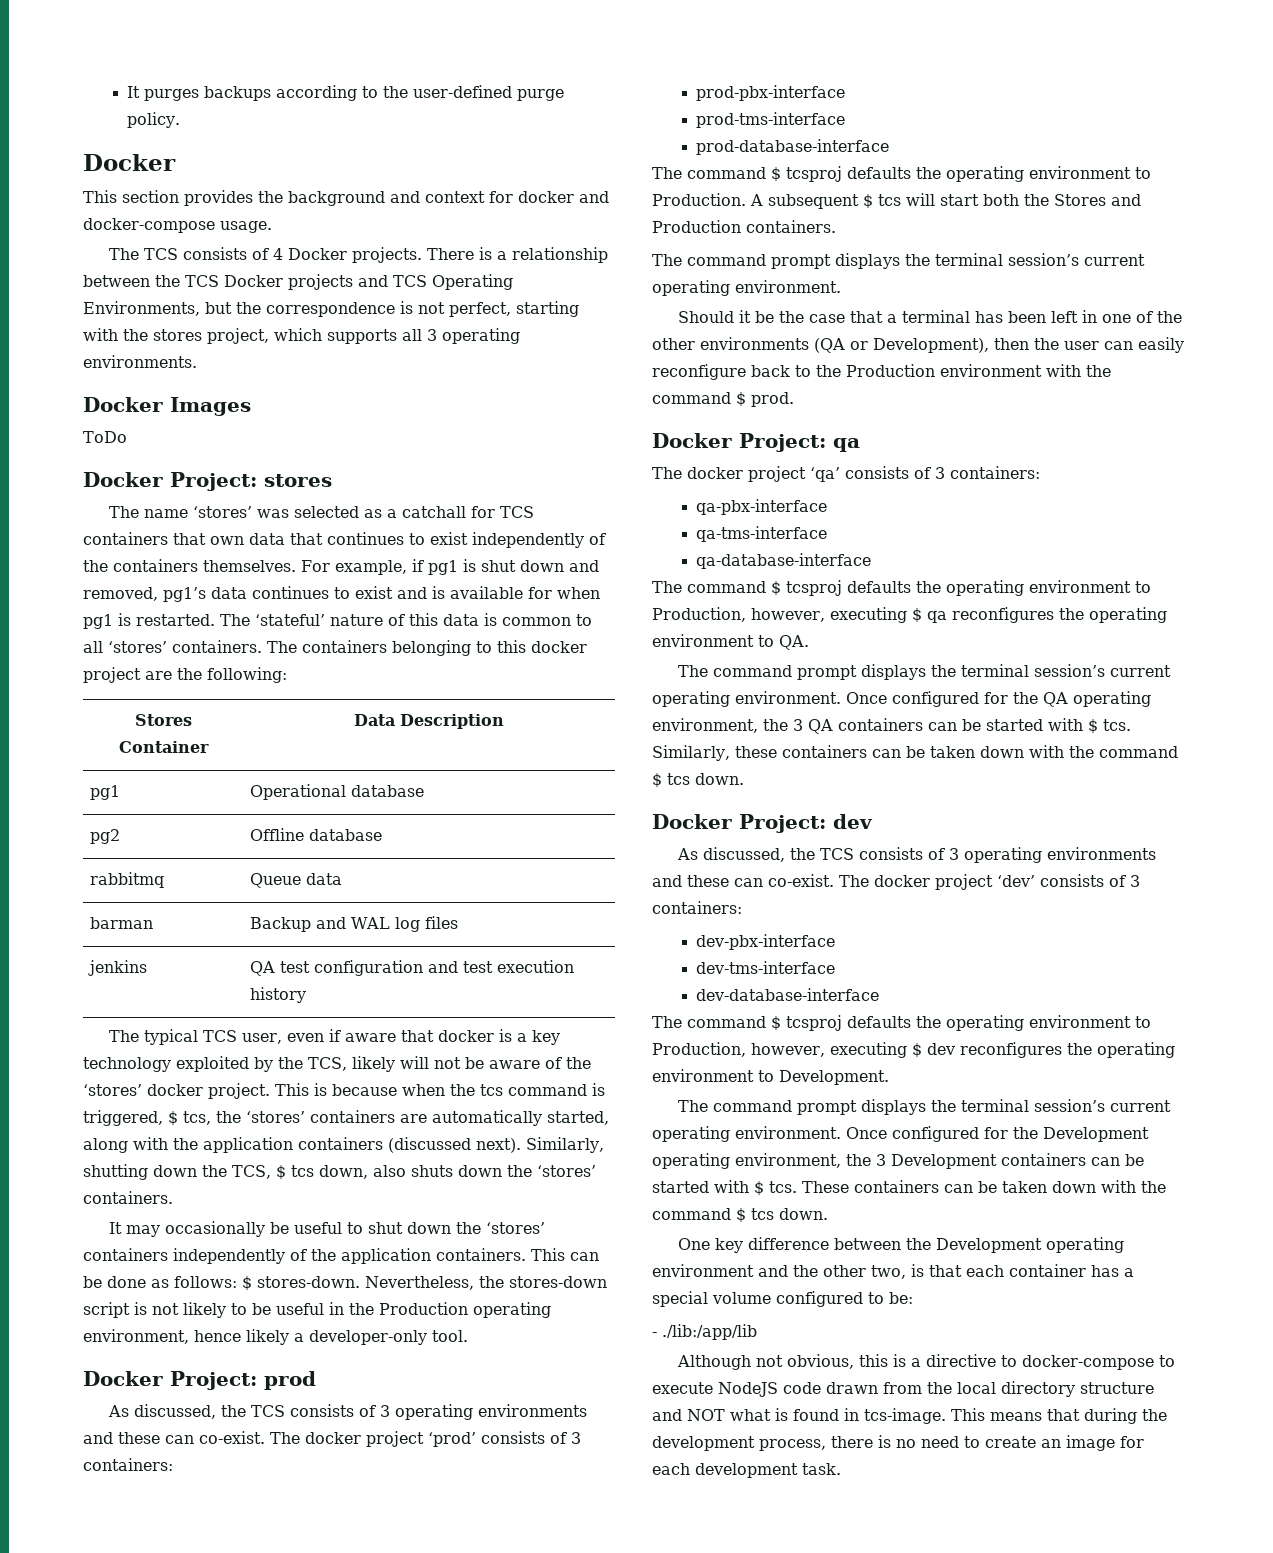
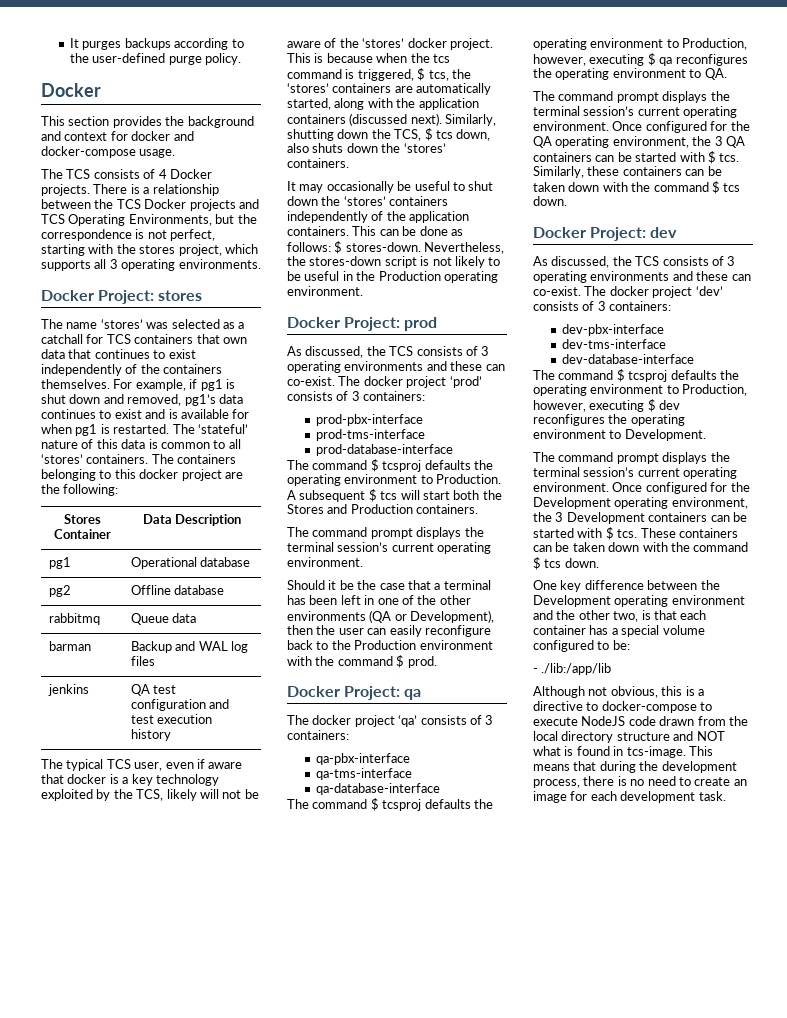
[83,397,251,416] [83,431,127,443] // Docker Images // ToDo -> (261, 264) none
[83,1329,468,1345] environment, hence likely a developer-only tool. -> [287,286,363,296] environment.

